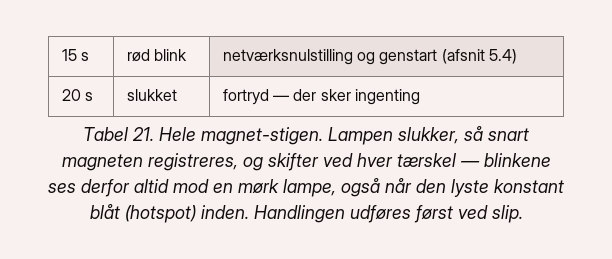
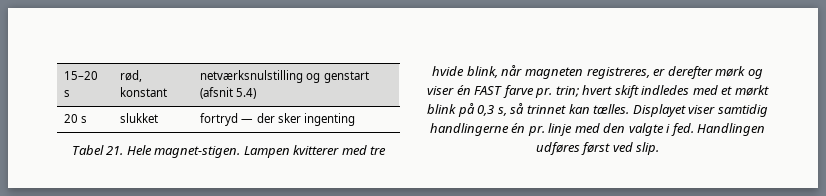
[61,49,89,61] [126,49,187,62] 15 s | rød blink -> [64,71,99,80] [64,90,71,97] [120,70,143,82] [120,87,168,97] 15–20 s | rød, konstant
[398,126,529,144] [61,153,551,171] [48,178,564,197] [89,204,249,223] slukker, så snart magneten registreres, og skifter ved hver tærskel — blinkene ses derfor altid mod en mørk lampe, også når den lyste konstant blåt (hotspot) inden. -> [293,145,387,155] [432,65,763,79] [427,85,769,98] [427,103,768,117] [429,123,694,136] kvitterer med tre hvide blink, når magneten registreres, er derefter mørk og viser én FAST farve pr. trin; hvert skift indledes med et mørkt blink på 0,3 s, så trinnet kan tælles. Displayet viser samtidig handlingerne én pr. linje med den valgte i fed.

